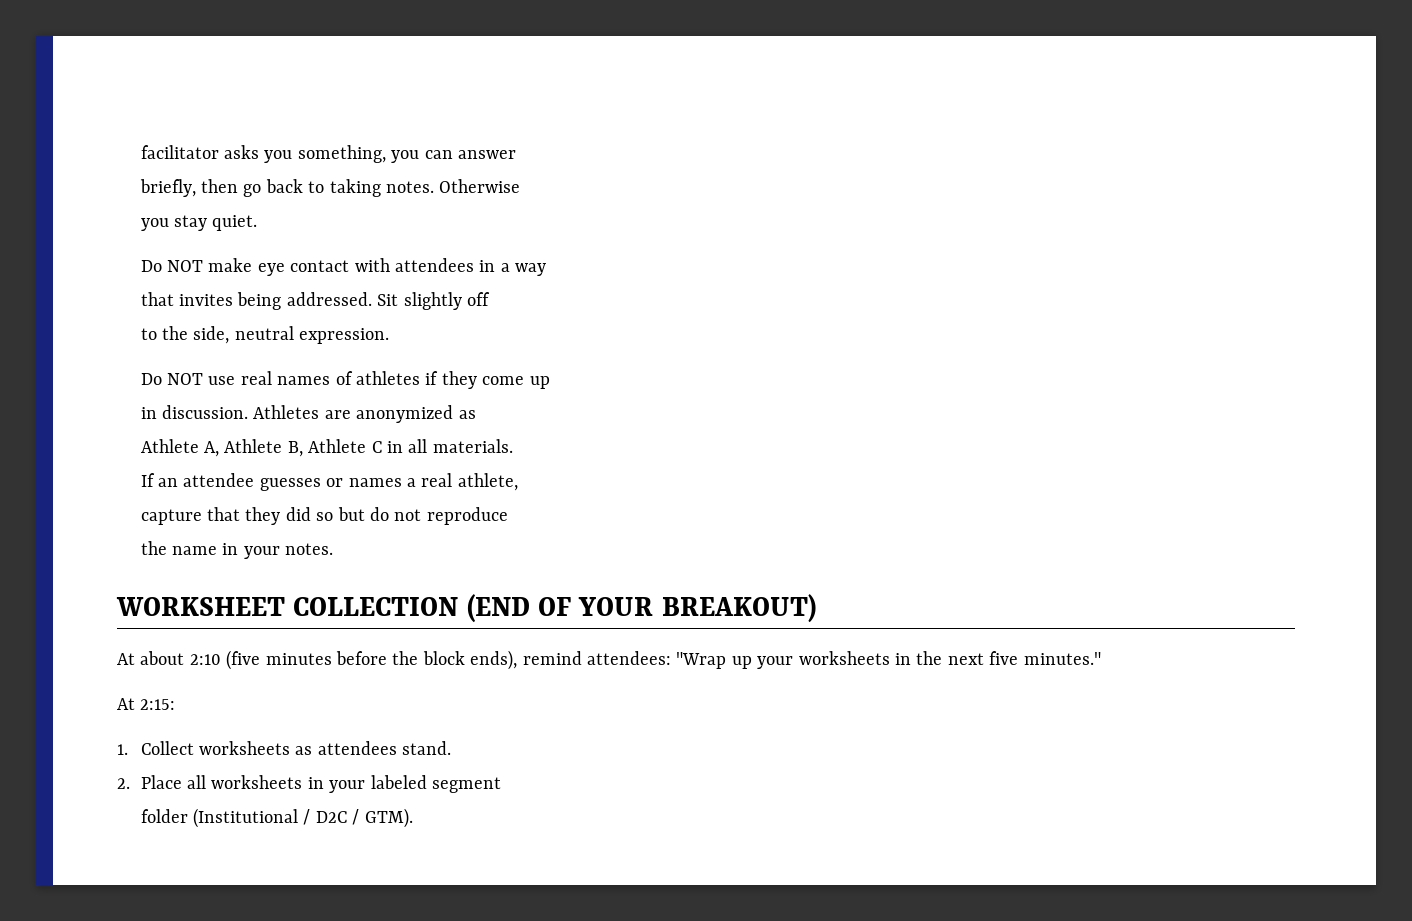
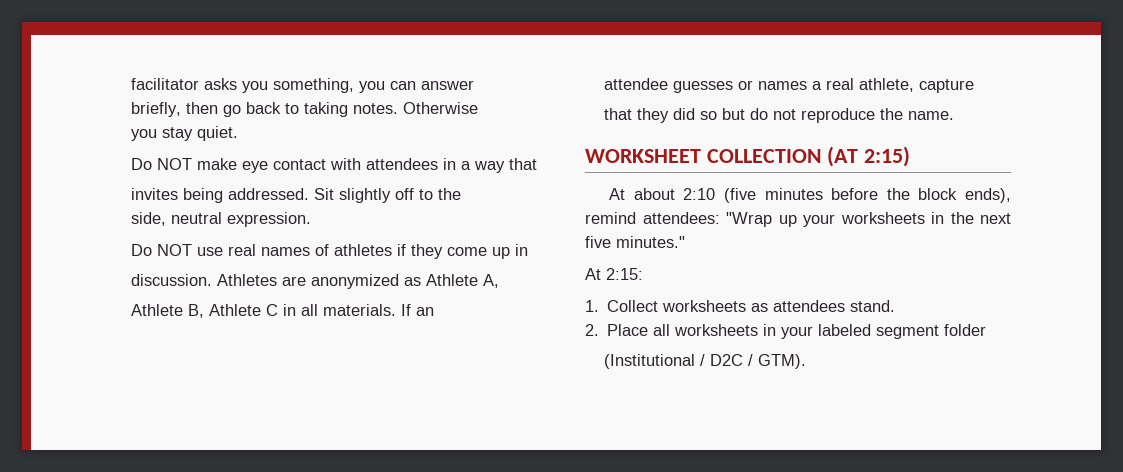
[140,292,174,306] // that -> [508,158,537,170] that //
(491, 299) // -> (414, 194) none
(189, 333) none -> (461, 194) //
[140,407,157,419] // in -> [514,244,528,256] in //
(476, 414) // -> (421, 281) none
(220, 449) none -> (499, 281) //
(513, 446) // -> (396, 310) none
(179, 482) none -> (434, 311) //
[140,509,202,525] // capture -> [918,79,974,93] capture //
[140,541,334,559] [116,594,816,623] // the name in your notes. // WORKSHEET COLLECTION (END OF YOUR BREAKOUT) -> [879,108,954,120] [585,146,910,167] the name. // WORKSHEET COLLECTION (AT 2:15)
[140,809,188,823] // folder -> [944,324,987,336] folder //

